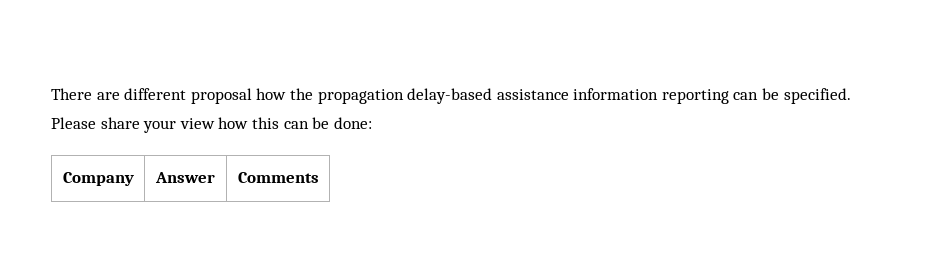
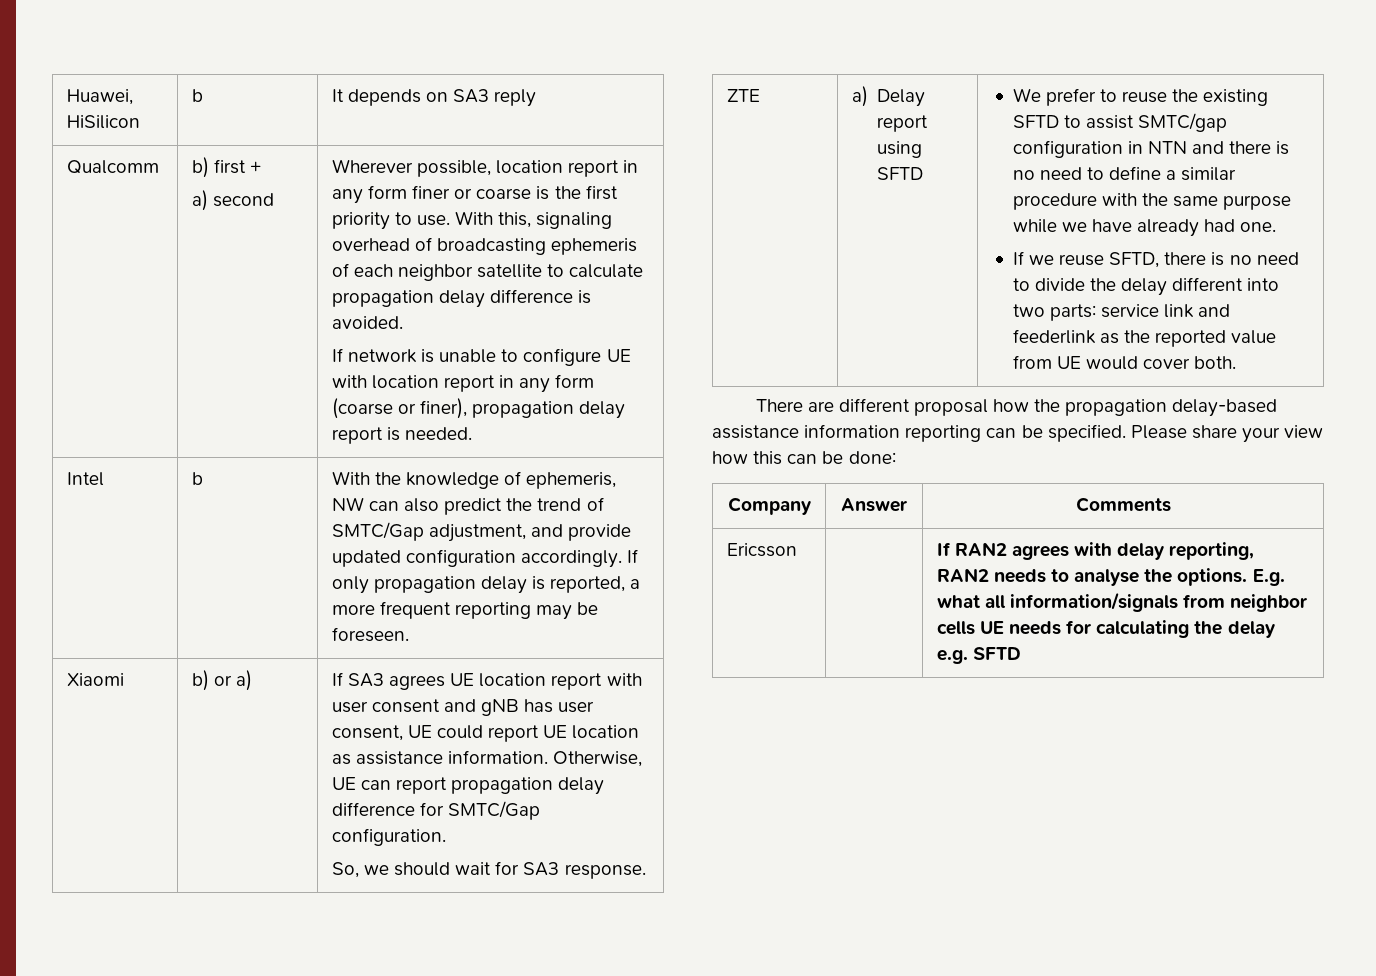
(51, 94) none -> [66,89,133,105] [66,115,140,129] [191,89,203,102] [331,89,537,107] [66,160,159,174] [191,157,262,178] [191,190,274,211] [331,159,639,177] [331,185,618,204] [331,211,613,230] [331,237,638,255] [331,263,644,281] [331,289,592,308] [331,316,403,329] [331,348,631,366] [331,374,595,393] [331,398,626,419] [331,427,473,444] [66,472,104,486] [191,472,203,485] [331,471,617,489] [331,497,604,515] [331,522,632,542] [331,549,639,568] [331,576,641,594] [331,601,599,620] [331,627,409,642] [66,673,124,686] [191,670,253,691] [331,672,642,690] [331,699,595,716] [331,725,640,742] [331,750,643,767] [331,777,605,795] [331,801,541,820] [331,828,446,846] [331,861,646,879] [726,89,760,102] [851,86,926,107] [877,115,929,132] [877,141,923,158] [877,167,924,180] [1012,88,1269,106] [1012,113,1228,132] [1012,140,1290,158] [1012,166,1237,181] [1012,193,1292,210] [1012,219,1277,237] [1012,251,1299,268] [1012,277,1280,296] [1012,304,1231,321] [1012,329,1277,347] [1012,355,1237,370] Huawei, HiSilicon | b | It depends on SA3 reply // Qualcomm | b) first + // a) second | Wherever possible, location report in any form finer or coarse is the first priority to use. With this, signaling overhead of broadcasting ephemeris of each neighbor satellite to calculate propagation delay difference is avoided. // If network is unable to configure UE with location report in any form (coarse or finer), propagation delay report is needed. // Intel | b | With the knowledge of ephemeris, NW can also predict the trend of SMTC/Gap adjustment, and provide updated configuration accordingly. If only propagation delay is reported, a more frequent reporting may be foreseen. // Xiaomi | b) or a) | If SA3 agrees UE location report with user consent and gNB has user consent, UE could report UE location as assistance information. Otherwise, UE can report propagation delay difference for SMTC/Gap configuration. // So, we should wait for SA3 response. // ZTE | a) Delay report using SFTD | We prefer to reuse the existing SFTD to assist SMTC/gap configuration in NTN and there is no need to define a similar procedure with the same purpose while we have already had one. // If we reuse SFTD, there is no need to divide the delay different into two parts: service link and feederlink as the reported value from UE would cover both. //
(319, 177) none -> [726,543,797,557] [936,542,1255,560] [936,568,1285,586] [936,592,1308,612] [936,620,1275,638] [936,647,1021,664] // Ericsson | | If RAN2 agrees with delay reporting, RAN2 needs to analyse the options. E.g. what all information/signals from neighbor cells UE needs for calculating the delay e.g. SFTD

